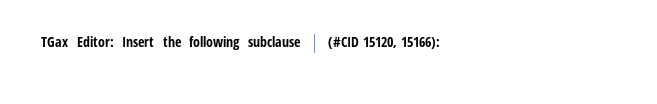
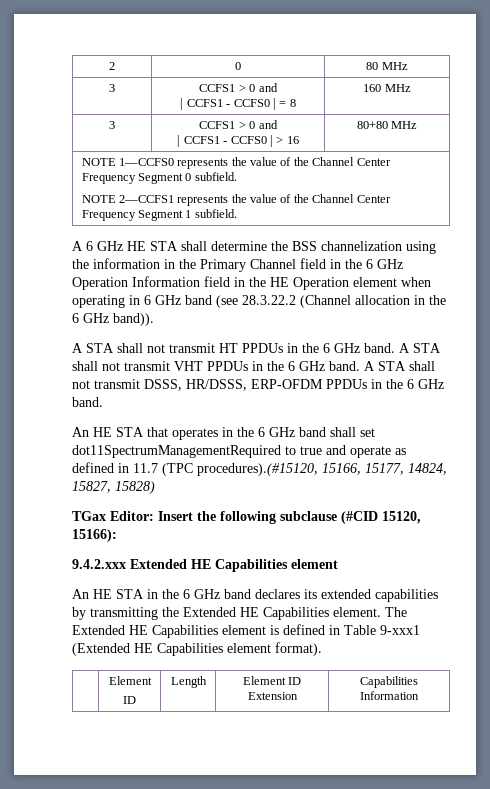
(41, 42) none -> [109,62,115,70] [235,62,241,70] [366,62,408,70] [109,84,115,92] [199,83,278,92] [180,98,296,110] [363,84,411,92] [109,121,115,129] [199,120,278,129] [177,135,299,147] [356,121,418,129] [81,157,391,169] [81,172,237,184] [81,194,391,206] [81,209,237,221] [72,241,436,254] [72,258,403,272] [72,276,431,290] [72,295,446,308] [72,313,154,326] [72,343,441,353] [72,361,435,371] [72,379,444,391] [72,397,103,407] [72,427,375,440] [72,445,406,458] [72,462,447,476] [72,481,155,494] 2 | 0 | 80 MHz // 3 | CCFS1 > 0 and // | CCFS1 - CCFS0 | = 8 | 160 MHz // 3 | CCFS1 > 0 and // | CCFS1 - CCFS0 | > 16 | 80+80 MHz // NOTE 1—CCFS0 represents the value of the Channel Center Frequency Segment 0 subfield. // NOTE 2—CCFS1 represents the value of the Channel Center Frequency Segment 1 subfield. // A 6 GHz HE STA shall determine the BSS channelization using the information in the Primary Channel field in the 6 GHz Operation Information field in the HE Operation element when operating in 6 GHz band (see 28.3.22.2 (Channel allocation in the 6 GHz band)). // A STA shall not transmit HT PPDUs in the 6 GHz band. A STA shall not transmit VHT PPDUs in the 6 GHz band. A STA shall not transmit DSSS, HR/DSSS, ERP-OFDM PPDUs in the 6 GHz band. // An HE STA that operates in the 6 GHz band shall set dot11SpectrumManagementRequired to true and operate as defined in 11.7 (TPC procedures).(#15120, 15166, 15177, 14824, 15827, 15828) //
(440, 43) none -> [72,559,338,572] [72,589,438,602] [72,607,407,620] [72,624,420,638] [72,642,322,656] [108,676,152,685] [123,696,136,704] [170,676,207,688] [242,676,302,685] [247,692,298,700] [360,676,418,688] [360,691,419,700] // 9.4.2.xxx Extended HE Capabilities element // An HE STA in the 6 GHz band declares its extended capabilities by transmitting the Extended HE Capabilities element. The Extended HE Capabilities element is defined in Table 9-xxx1 (Extended HE Capabilities element format). // | Element // ID | Length | Element ID Extension | Capabilities Information

